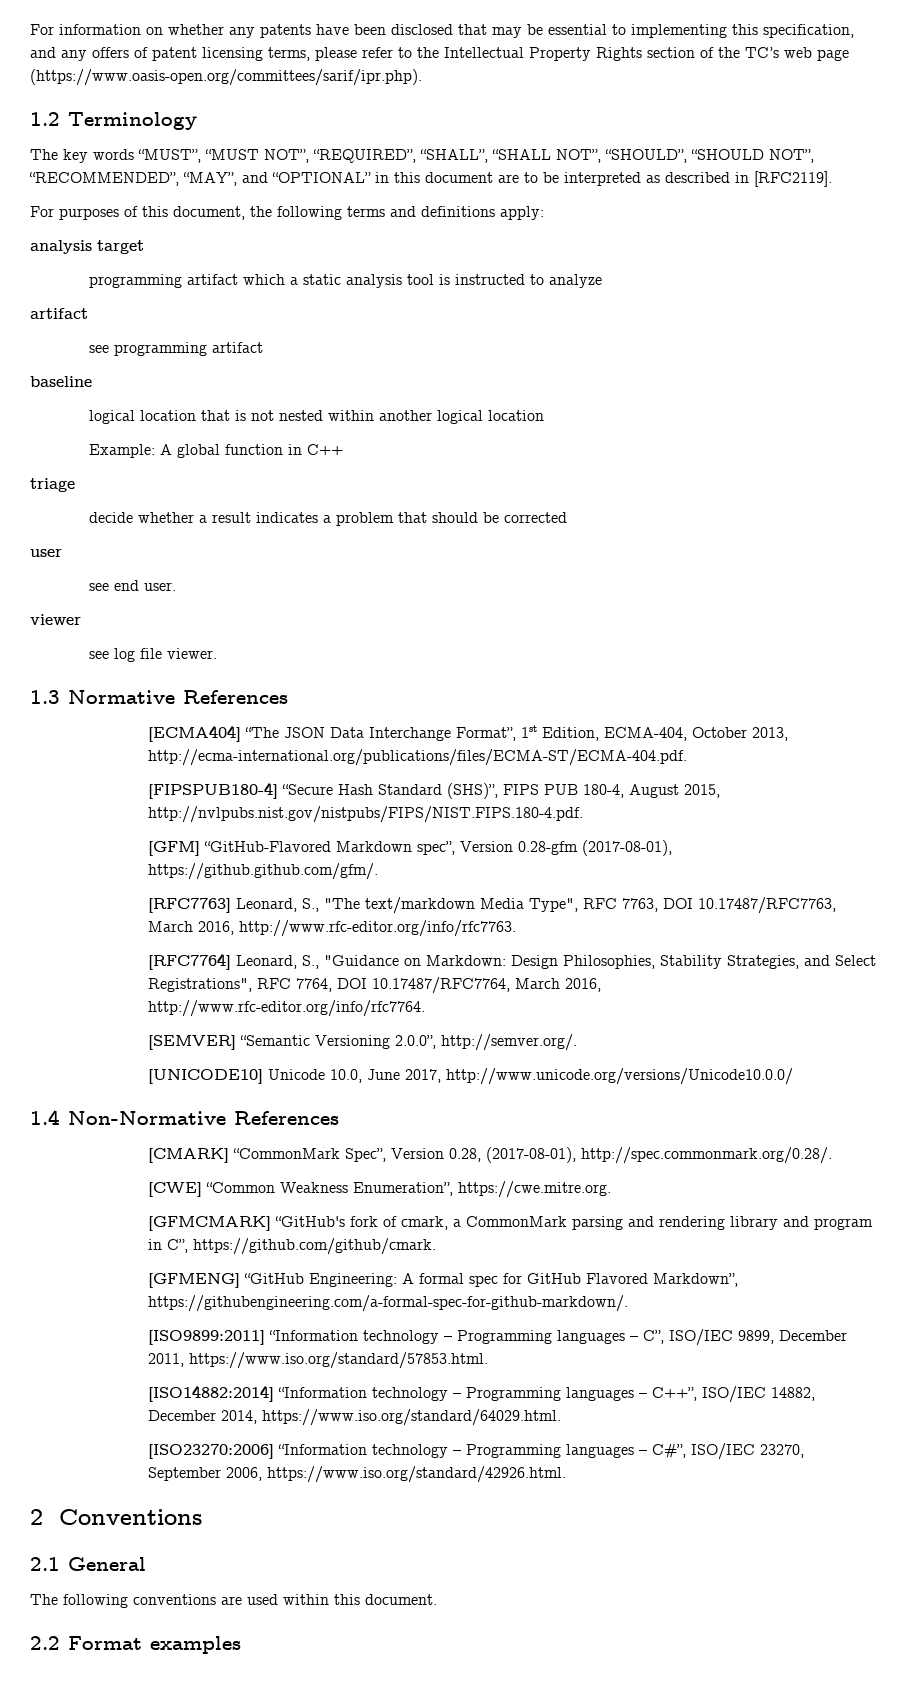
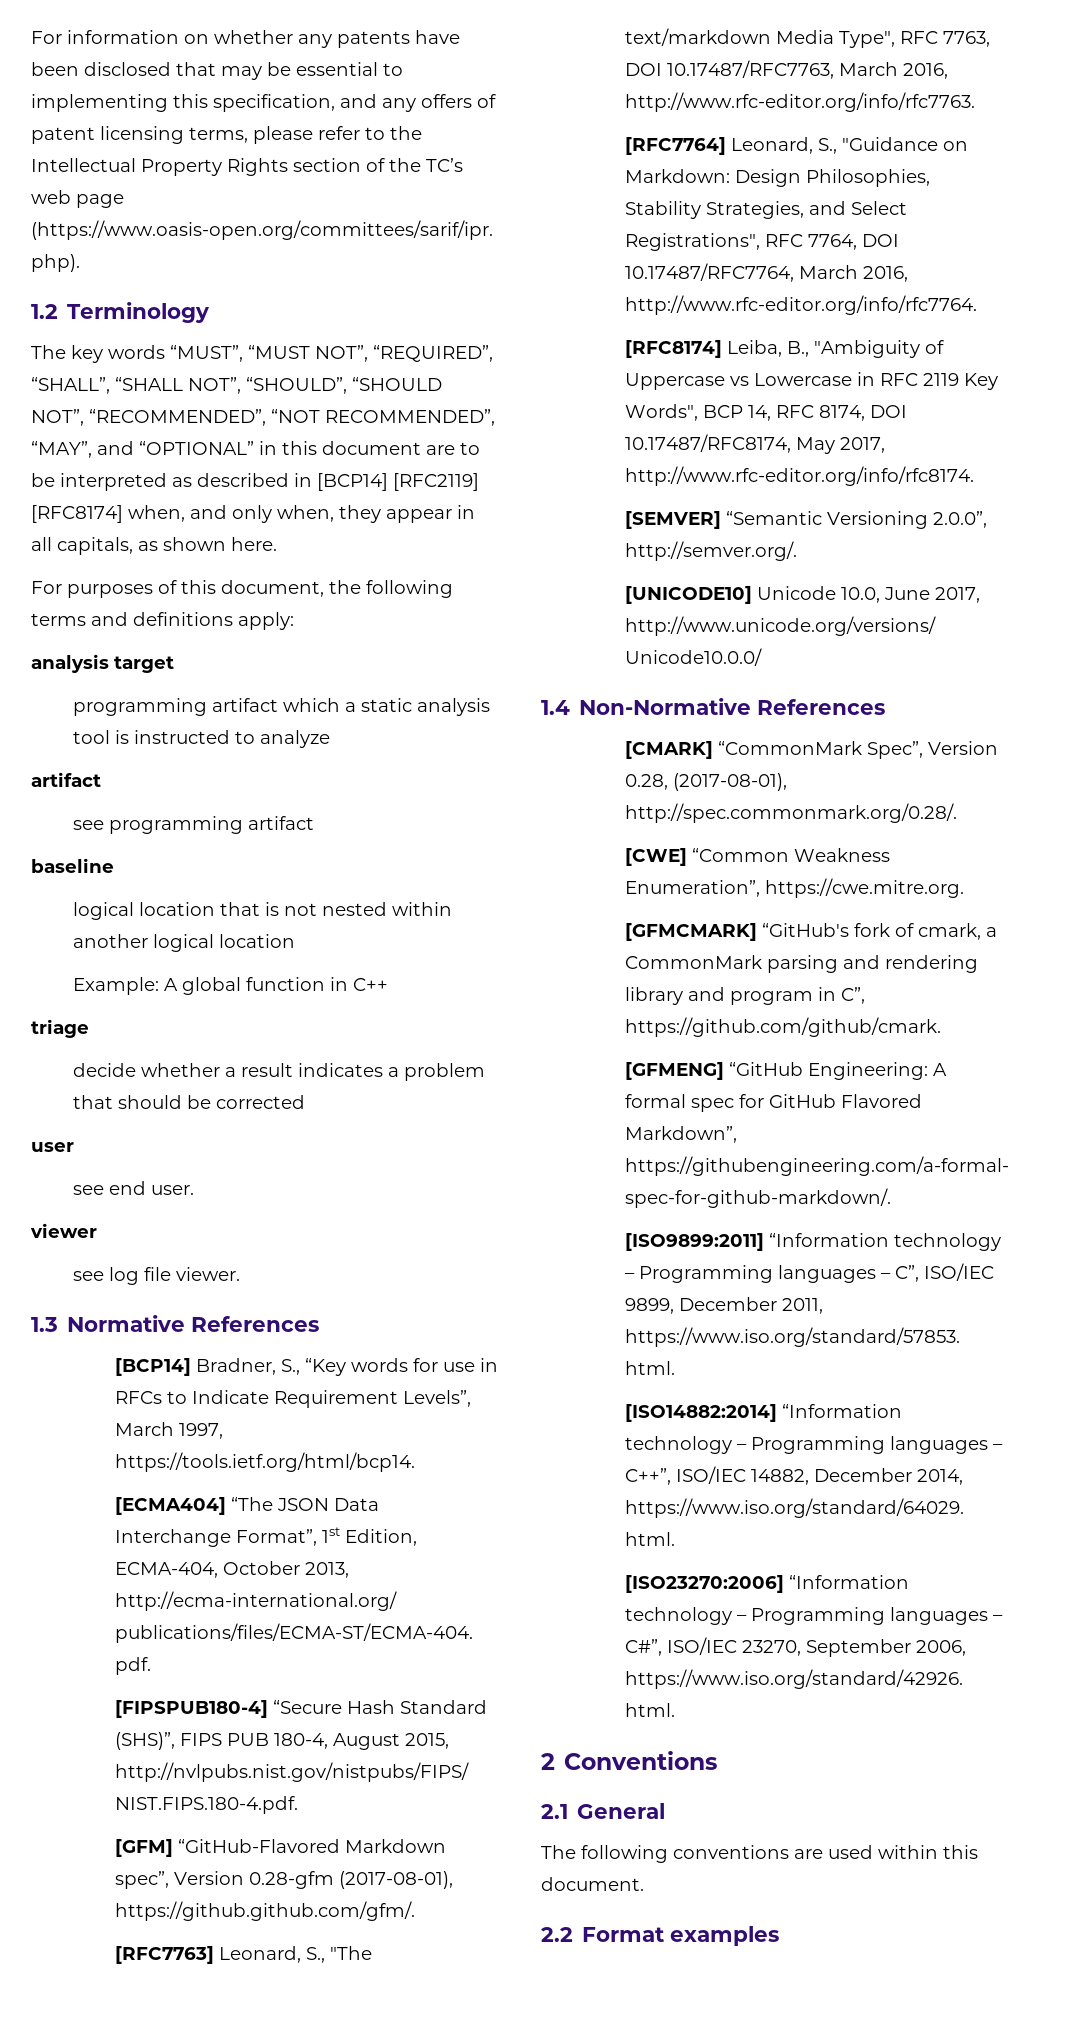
(179, 179) none -> [271,409,495,426] “NOT RECOMMENDED”,
[754,171,832,187] [RFC2119]. -> [317,473,479,491] [31,505,475,523] [31,537,277,555] [BCP14] [RFC2119] [RFC8174] when, and only when, they appear in all capitals, as shown here.
(288, 697) none -> [114,1358,498,1376] [114,1390,471,1408] [114,1422,223,1439] [114,1452,415,1472] // [BCP14] Bradner, S., “Key words for use in RFCs to Indicate Requirement Levels”, March 1997, https://tools.ietf.org/html/bcp14.
(425, 1008) none -> [624,340,944,358] [624,372,998,390] [624,404,907,421] [624,434,885,454] [624,466,974,486] // [RFC8174] Leiba, B., "Ambiguity of Uppercase vs Lowercase in RFC 2119 Key Words", BCP 14, RFC 8174, DOI 10.17487/RFC8174, May 2017, http://www.rfc-editor.org/info/rfc8174.

